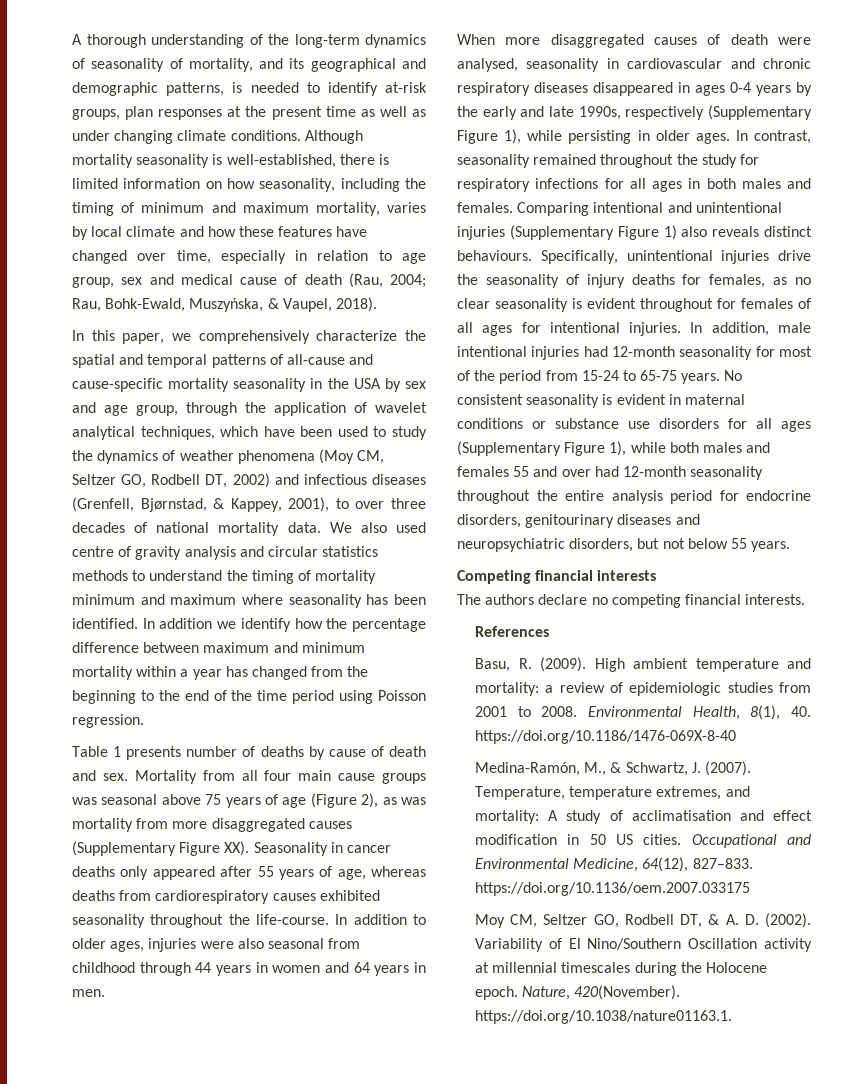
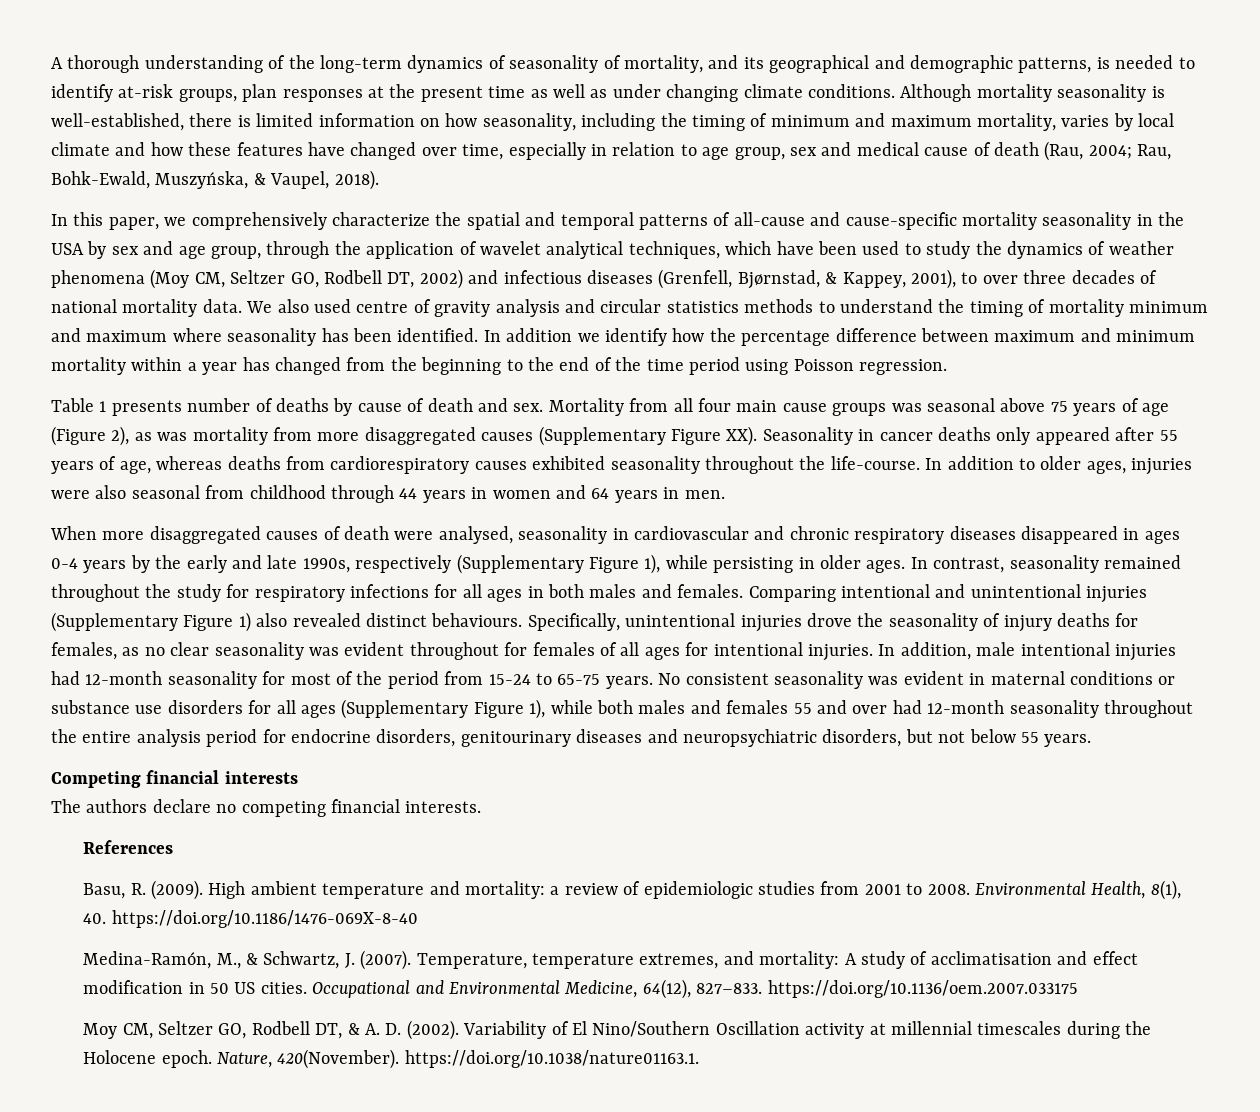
[712,226,760,237] reveals -> [292,613,361,627] revealed
[778,250,811,261] drive -> [806,613,852,627] drove
[572,298,582,309] is -> [309,647,339,656] was
[602,394,613,405] is -> [868,676,899,685] was

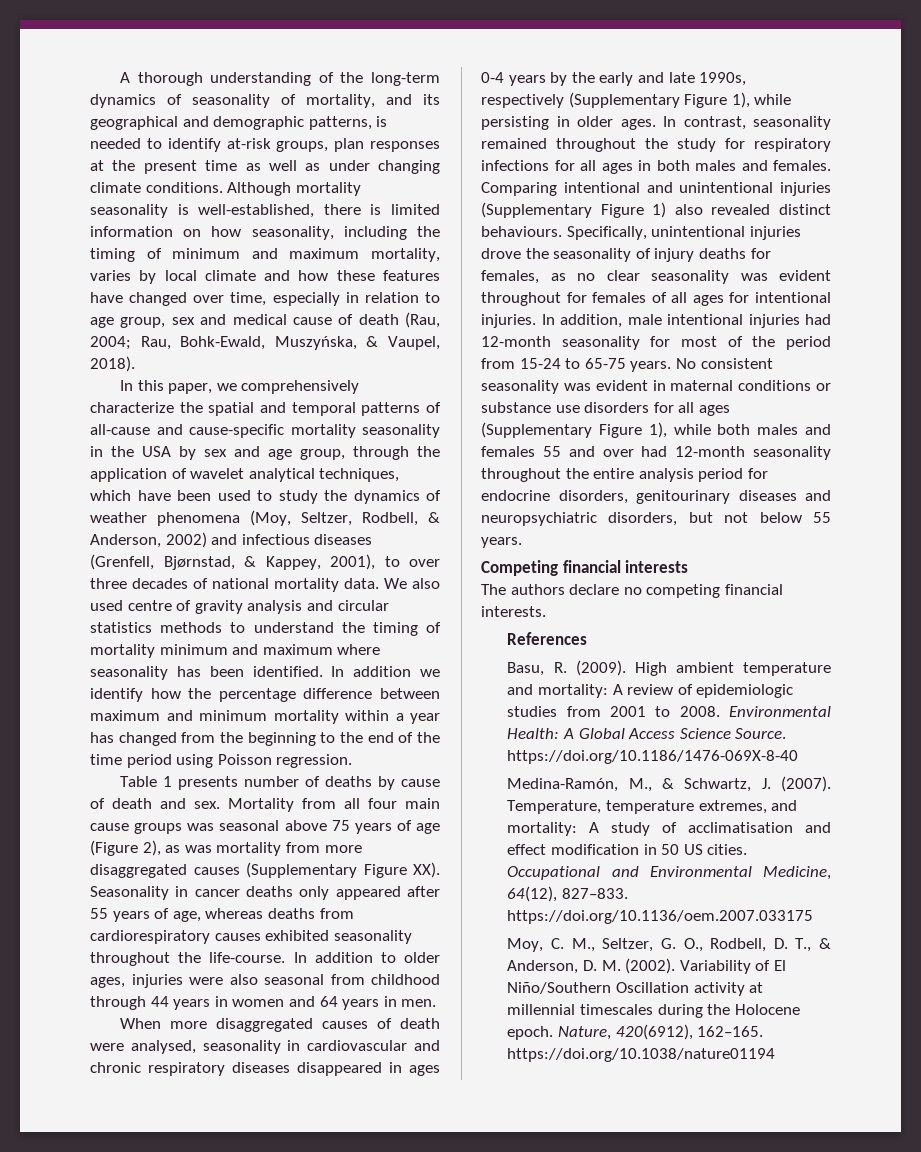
[150,269,415,289] (Moy CM, Seltzer GO, Rodbell DT, -> [250,510,440,526] [90,534,161,548] (Moy, Seltzer, Rodbell, & Anderson,
[550,886,560,895] a -> [612,684,623,695] A
[1091,880,1181,900] [83,913,107,924] Health, 8(1), 40. -> [507,728,787,739] Health: A Global Access Science Source.
[83,1021,402,1039] Moy CM, Seltzer GO, Rodbell DT, & A. D. -> [507,938,831,952] [507,960,621,974] Moy, C. M., Seltzer, G. O., Rodbell, D. T., & Anderson, D. M.
[592,1021,711,1037] Nino/Southern -> [507,982,612,994] Niño/Southern
[277,1049,699,1069] 420(November). https://doi.org/10.1038/nature01163.1. -> [615,1024,764,1040] [507,1048,776,1062] 420(6912), 162–165. https://doi.org/10.1038/nature01194

